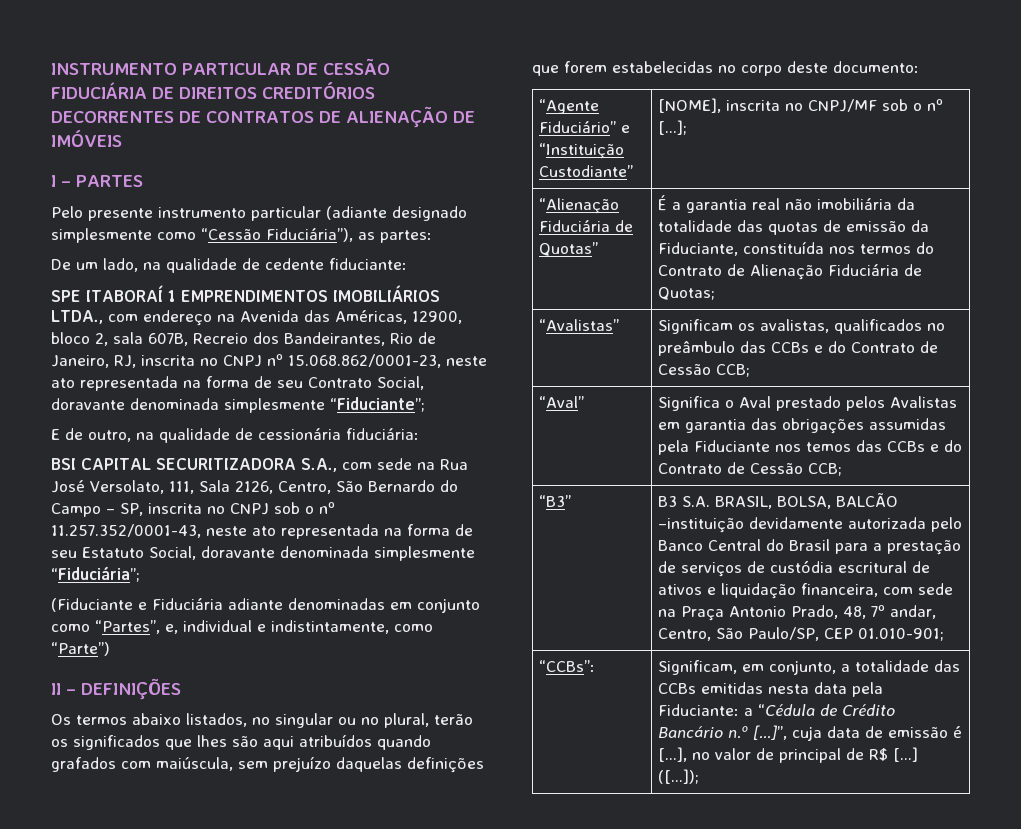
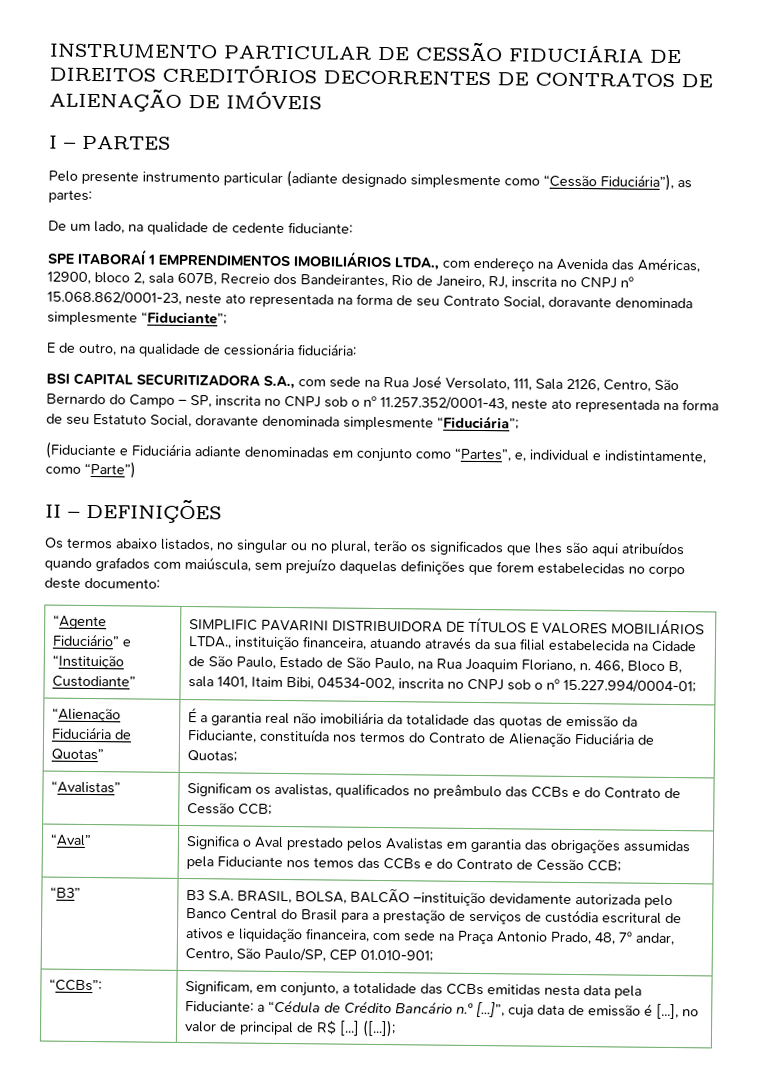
[658,98,944,113] [658,120,688,135] [NOME], inscrita no CNPJ/MF sob o nº [...]; -> [188,616,705,636] [187,635,697,653] [187,655,682,674] [187,676,696,694] SIMPLIFIC PAVARINI DISTRIBUIDORA DE TÍTULOS E VALORES MOBILIÁRIOS LTDA., instituição financeira, atuando através da sua filial estabelecida na Cidade de São Paulo, Estado de São Paulo, na Rua Joaquim Floriano, n. 466, Bloco B, sala 1401, Itaim Bibi, 04534-002, inscrita no CNPJ sob o nº 15.227.994/0004-01;

